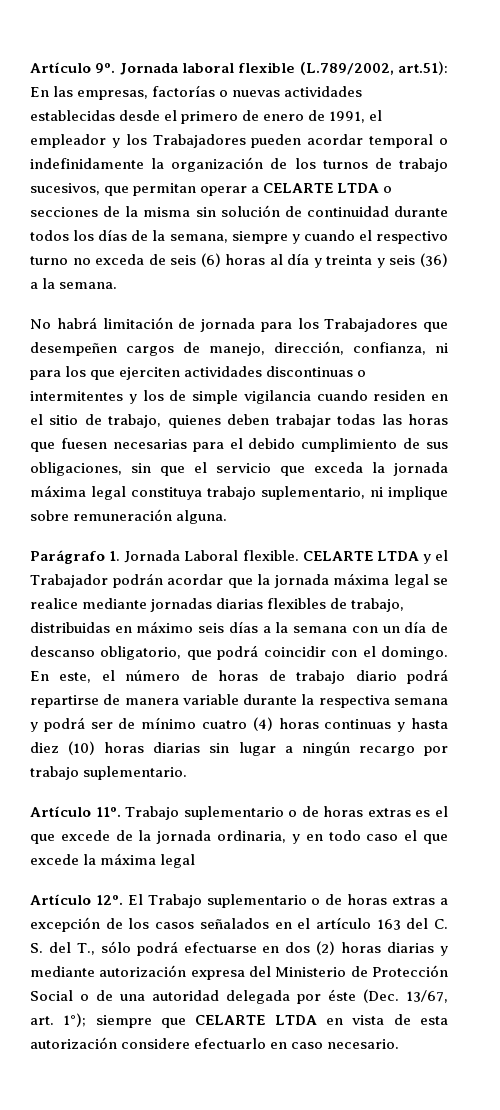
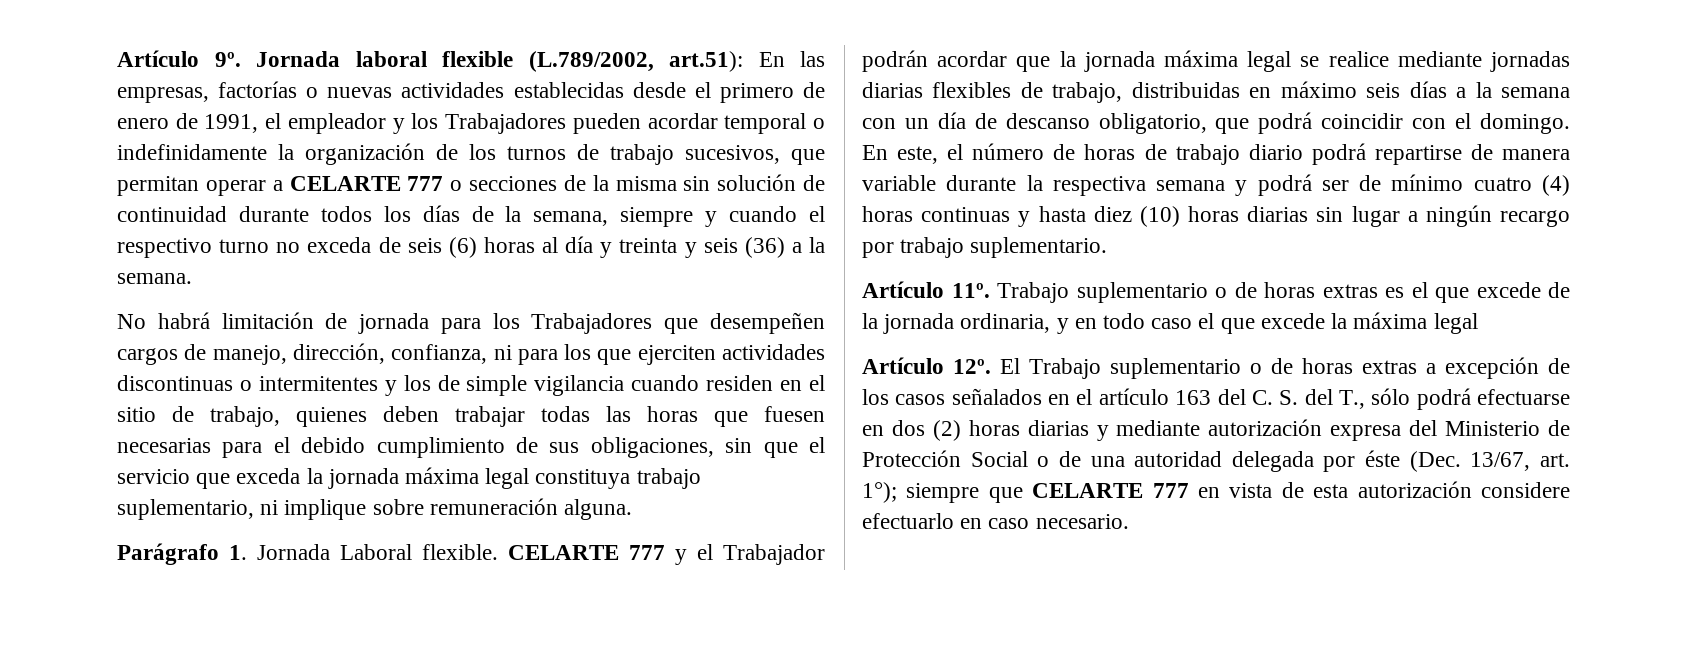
[337,183,380,193] LTDA -> [407,176,444,191] 777
[376,551,419,561] LTDA -> [629,545,665,560] 777
[274,1015,317,1025] LTDA -> [1152,483,1189,498] 777

